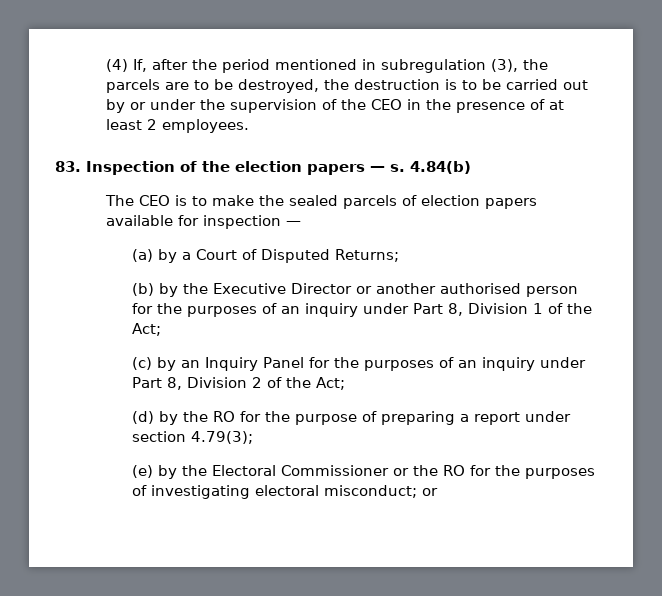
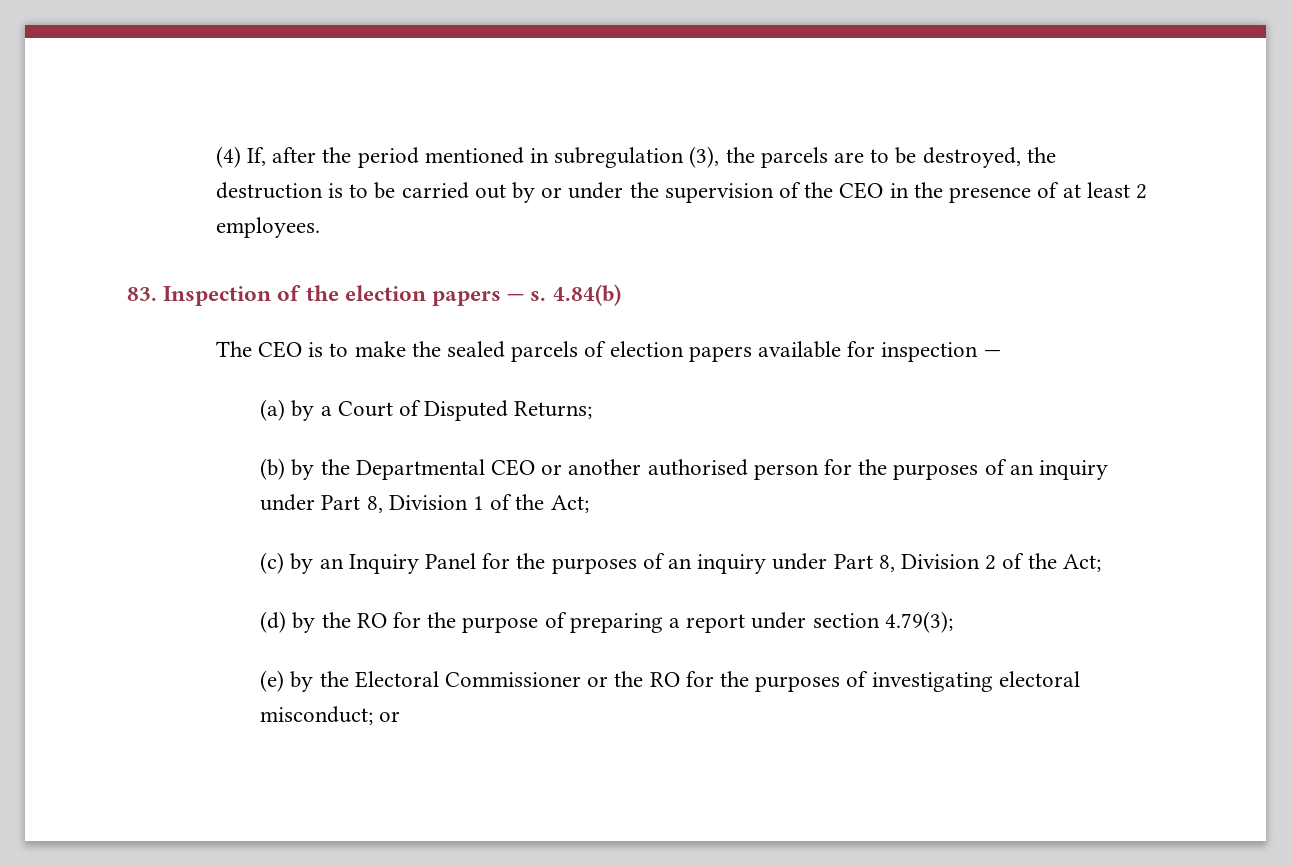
[212,283,352,294] Executive Director -> [355,459,535,480] Departmental CEO

